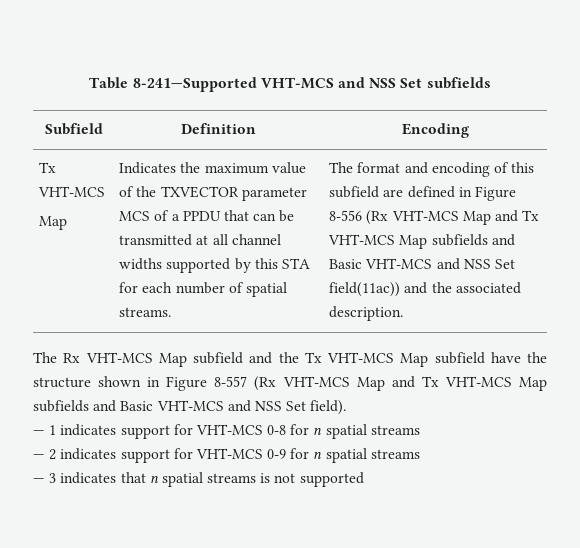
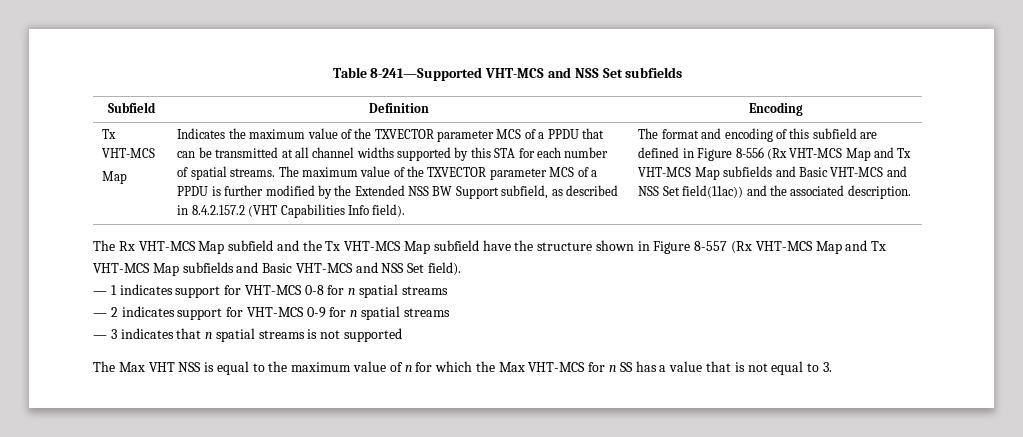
(172, 312) none -> [278,166,597,180] [177,185,618,199] [177,204,406,218] The maximum value of the TXVECTOR parameter MCS of a PPDU is further modified by the Extended NSS BW Support subfield, as described in 8.4.2.157.2 (VHT Capabilities Info field).
(364, 479) none -> [93,361,832,375] // The Max VHT NSS is equal to the maximum value of n for which the Max VHT-MCS for n SS has a value that is not equal to 3.

